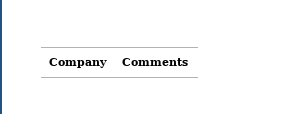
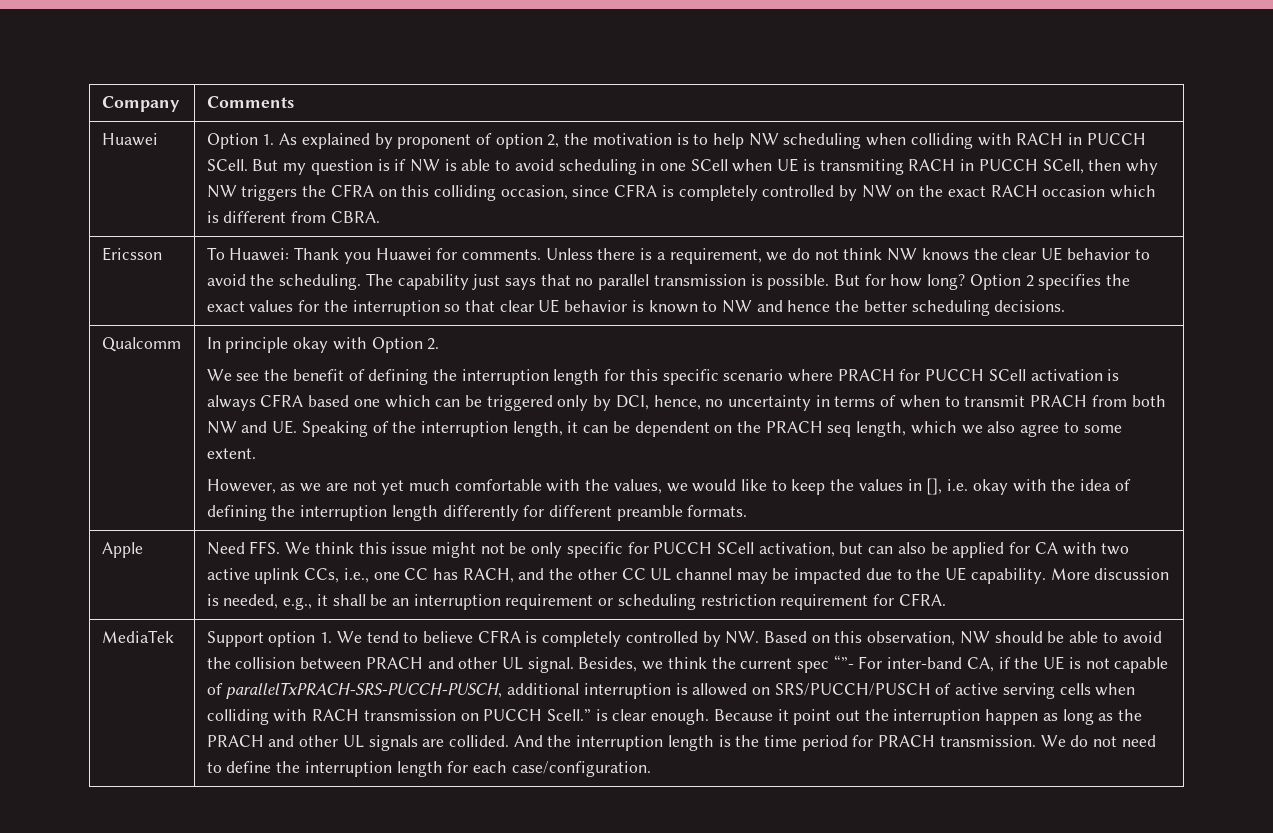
(188, 62) none -> [101,133,158,146] [206,133,1146,149] [206,158,1159,175] [206,184,1157,201] [206,211,380,223] [101,247,162,261] [206,247,1150,264] [206,273,1131,290] [206,299,1066,316] [101,337,181,352] [206,337,440,353] [206,369,1120,385] [206,394,1166,411] [206,420,1122,437] [206,448,256,459] [206,478,1131,495] [206,505,748,521] [101,542,143,558] [206,541,1130,558] [206,567,1170,584] [206,593,946,610] [101,630,174,643] [206,630,1162,647] [206,655,1169,673] [206,682,1136,699] [206,709,1143,725] [206,735,1156,751] [206,761,651,777] // Huawei | Option 1. As explained by proponent of option 2, the motivation is to help NW scheduling when colliding with RACH in PUCCH SCell. But my question is if NW is able to avoid scheduling in one SCell when UE is transmiting RACH in PUCCH SCell, then why NW triggers the CFRA on this colliding occasion, since CFRA is completely controlled by NW on the exact RACH occasion which is different from CBRA. // Ericsson | To Huawei: Thank you Huawei for comments. Unless there is a requirement, we do not think NW knows the clear UE behavior to avoid the scheduling. The capability just says that no parallel transmission is possible. But for how long? Option 2 specifies the exact values for the interruption so that clear UE behavior is known to NW and hence the better scheduling decisions. // Qualcomm | In principle okay with Option 2. // We see the benefit of defining the interruption length for this specific scenario where PRACH for PUCCH SCell activation is always CFRA based one which can be triggered only by DCI, hence, no uncertainty in terms of when to transmit PRACH from both NW and UE. Speaking of the interruption length, it can be dependent on the PRACH seq length, which we also agree to some extent. // However, as we are not yet much comfortable with the values, we would like to keep the values in [], i.e. okay with the idea of defining the interruption length differently for different preamble formats. // Apple | Need FFS. We think this issue might not be only specific for PUCCH SCell activation, but can also be applied for CA with two active uplink CCs, i.e., one CC has RACH, and the other CC UL channel may be impacted due to the UE capability. More discussion is needed, e.g., it shall be an interruption requirement or scheduling restriction requirement for CFRA. // MediaTek | Support option 1. We tend to believe CFRA is completely controlled by NW. Based on this observation, NW should be able to avoid the collision between PRACH and other UL signal. Besides, we think the current spec “”- For inter-band CA, if the UE is not capable of parallelTxPRACH-SRS-PUCCH-PUSCH, additional interruption is allowed on SRS/PUCCH/PUSCH of active serving cells when colliding with RACH transmission on PUCCH Scell.” is clear enough. Because it point out the interruption happen as long as the PRACH and other UL signals are collided. And the interruption length is the time period for PRACH transmission. We do not need to define the interruption length for each case/configuration.

